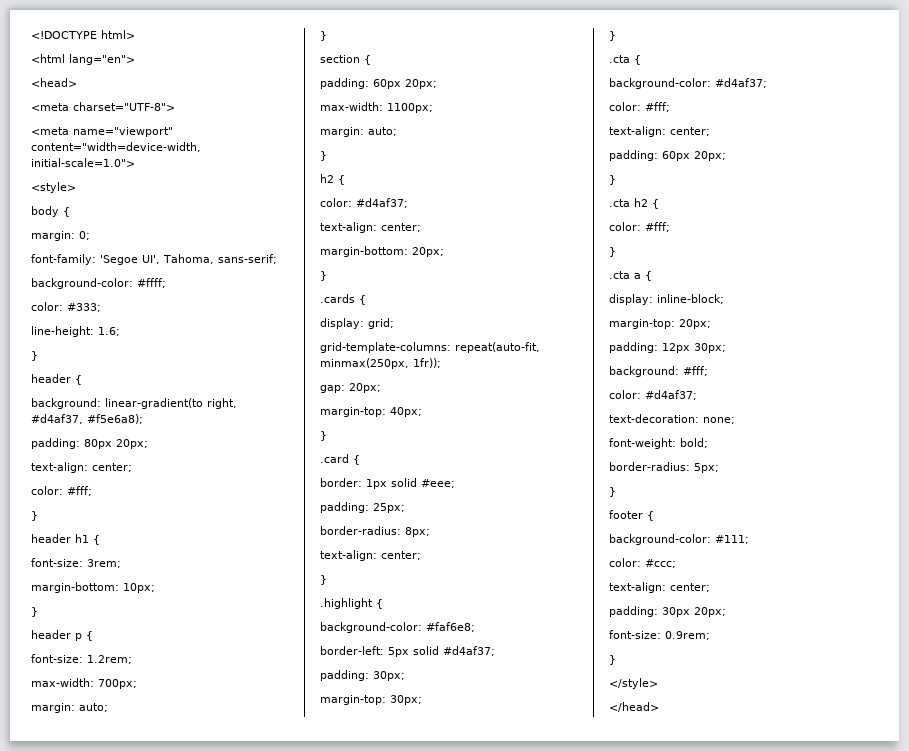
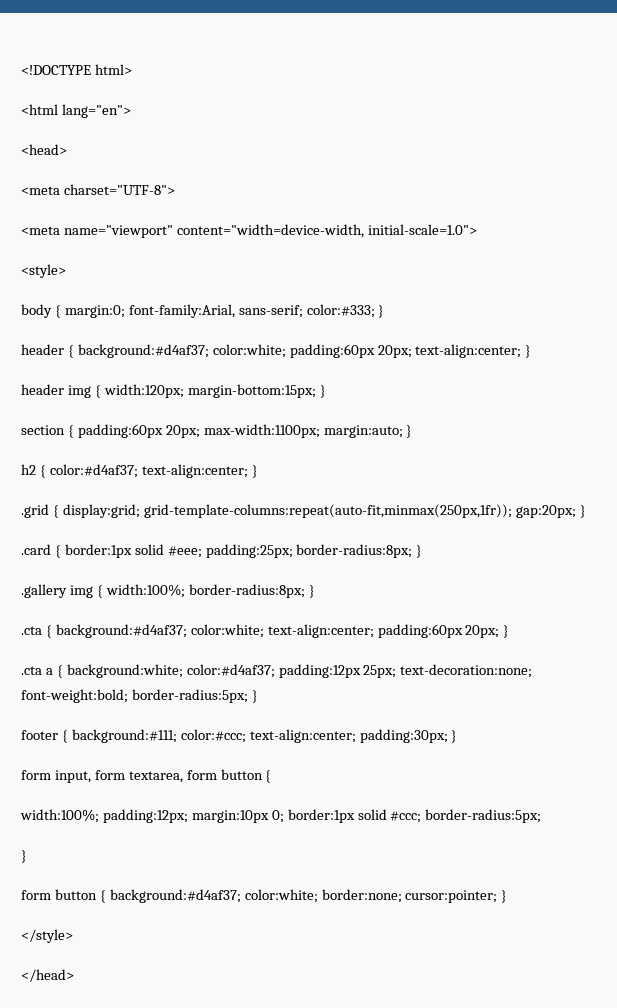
[31,231,90,241] [31,254,277,265] [31,278,166,289] [31,302,101,312] [31,326,120,337] [31,351,38,361] [31,374,82,385] [31,398,237,409] [31,414,143,424] [31,438,148,449] [31,462,132,473] [31,486,92,496] [31,511,38,521] [31,534,100,545] [31,558,121,568] [31,582,155,593] [31,607,38,617] [31,630,93,641] [31,654,132,664] [31,678,137,689] [31,703,108,713] // margin: 0; // font-family: 'Segoe UI', Tahoma, sans-serif; // background-color: #ffff; // color: #333; // line-height: 1.6; // } // header { // background: linear-gradient(to right, #d4af37, #f5e6a8); // padding: 80px 20px; // text-align: center; // color: #fff; // } // header h1 { // font-size: 3rem; // margin-bottom: 10px; // } // header p { // font-size: 1.2rem; // max-width: 700px; // margin: auto; // -> [64,304,385,318] [21,344,532,358] [21,384,316,398] margin:0; font-family:Arial, sans-serif; color:#333; } // header { background:#d4af37; color:white; padding:60px 20px; text-align:center; } // header img { width:120px; margin-bottom:15px;
[320,78,437,89] [320,102,433,113] [320,127,397,137] // padding: 60px 20px; // max-width: 1100px; // margin: auto; // -> [77,424,403,438] padding:60px 20px; max-width:1100px; margin:auto;
[320,198,408,208] [320,222,421,233] [320,246,444,257] [320,271,327,281] [320,294,366,305] [320,318,394,329] [320,342,540,353] [320,358,441,369] [320,383,381,393] [320,407,422,417] // color: #d4af37; // text-align: center; // margin-bottom: 20px; // } // .cards { // display: grid; // grid-template-columns: repeat(auto-fit, minmax(250px, 1fr)); // gap: 20px; // margin-top: 40px; // -> [49,464,258,478] [21,504,576,518] color:#d4af37; text-align:center; } // .grid { display:grid; grid-template-columns:repeat(auto-fit,minmax(250px,1fr)); gap:20px;
[320,478,387,489] // border: 1px -> [64,544,132,558] border:1px
[320,502,405,513] [320,526,430,537] [320,550,421,561] [320,575,327,585] [320,598,383,609] [320,622,475,633] [320,646,495,657] [320,670,405,681] [320,695,422,705] [609,31,616,41] [609,55,641,65] [609,78,767,89] [609,102,670,112] [609,126,710,137] [609,150,726,161] [609,175,616,185] [609,198,659,209] [609,222,670,232] [609,247,616,257] [609,271,652,281] [609,294,724,305] [609,319,711,329] [609,342,726,353] [609,366,708,377] [609,390,697,400] [609,414,735,424] [609,438,708,449] [609,462,719,473] [609,487,616,497] [609,510,654,521] [609,534,749,545] [609,558,676,568] [609,582,710,593] [609,606,726,617] [609,630,710,640] // padding: 25px; // border-radius: 8px; // text-align: center; // } // .highlight { // background-color: #faf6e8; // border-left: 5px solid #d4af37; // padding: 30px; // margin-top: 30px; // } // .cta { // background-color: #d4af37; // color: #fff; // text-align: center; // padding: 60px 20px; // } // .cta h2 { // color: #fff; // } // .cta a { // display: inline-block; // margin-top: 20px; // padding: 12px 30px; // background: #fff; // color: #d4af37; // text-decoration: none; // font-weight: bold; // border-radius: 5px; // } // footer { // background-color: #111; // color: #ccc; // text-align: center; // padding: 30px 20px; // font-size: 0.9rem; // -> [205,544,423,558] [21,584,315,598] [21,624,510,638] [21,664,533,678] [21,689,258,703] [21,729,458,743] [21,769,272,783] [20,809,542,823] [21,850,27,863] [21,889,498,903] padding:25px; border-radius:8px; } // .gallery img { width:100%; border-radius:8px; } // .cta { background:#d4af37; color:white; text-align:center; padding:60px 20px; } // .cta a { background:white; color:#d4af37; padding:12px 25px; text-decoration:none; font-weight:bold; border-radius:5px; } // footer { background:#111; color:#ccc; text-align:center; padding:30px; } // form input, form textarea, form button { // width:100%; padding:12px; margin:10px 0; border:1px solid #ccc; border-radius:5px; // } // form button { background:#d4af37; color:white; border:none; cursor:pointer;

